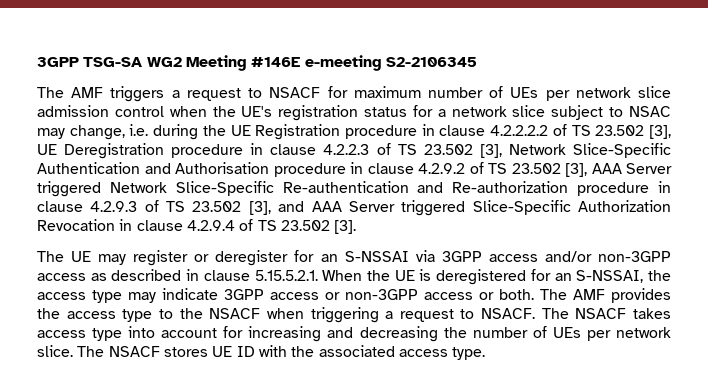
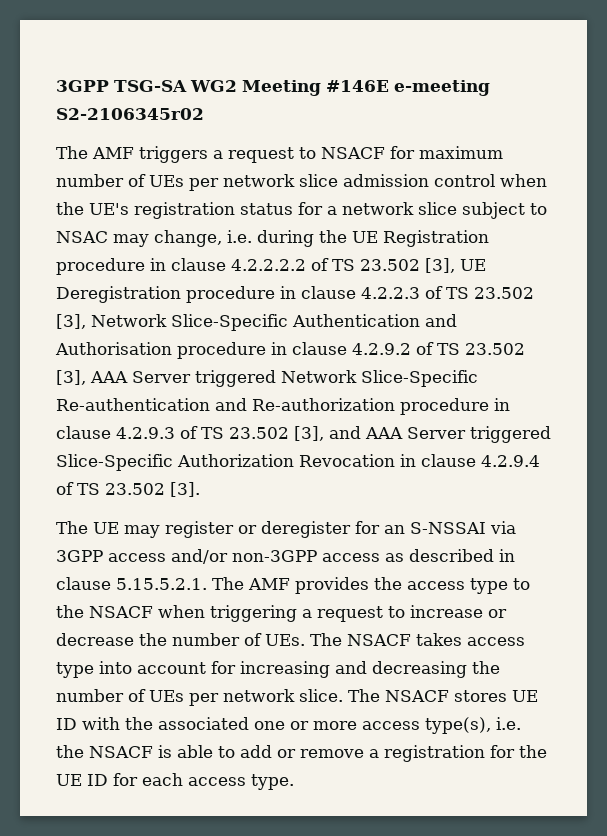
[385,57,477,67] S2-2106345 -> [56,108,204,120] S2-2106345r02
[322,269,671,285] [37,288,534,303] When the UE is deregistered for an S-NSSAI, the access type may indicate 3GPP access or non-3GPP access or both. -> (207, 584) none
[481,308,536,319] NSACF. -> [410,605,507,618] [56,633,305,646] increase or decrease the number of UEs.
(395, 351) none -> [254,717,521,734] [56,745,547,762] [56,773,183,786] one or more access type(s), i.e. the NSACF is able to add or remove a registration for the UE ID for each

